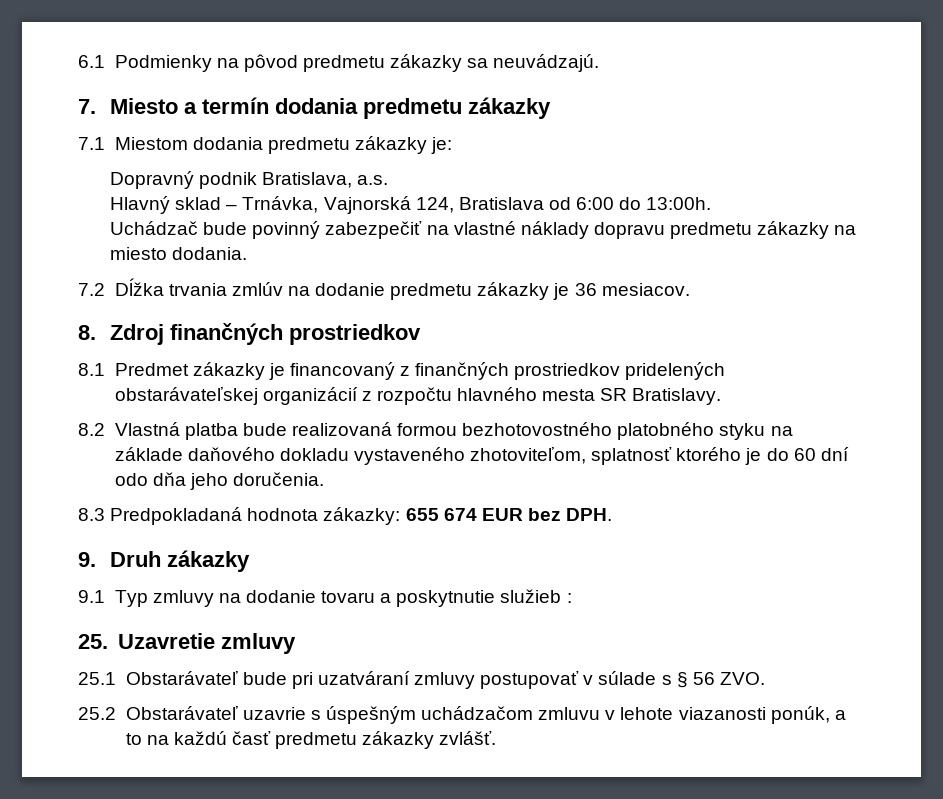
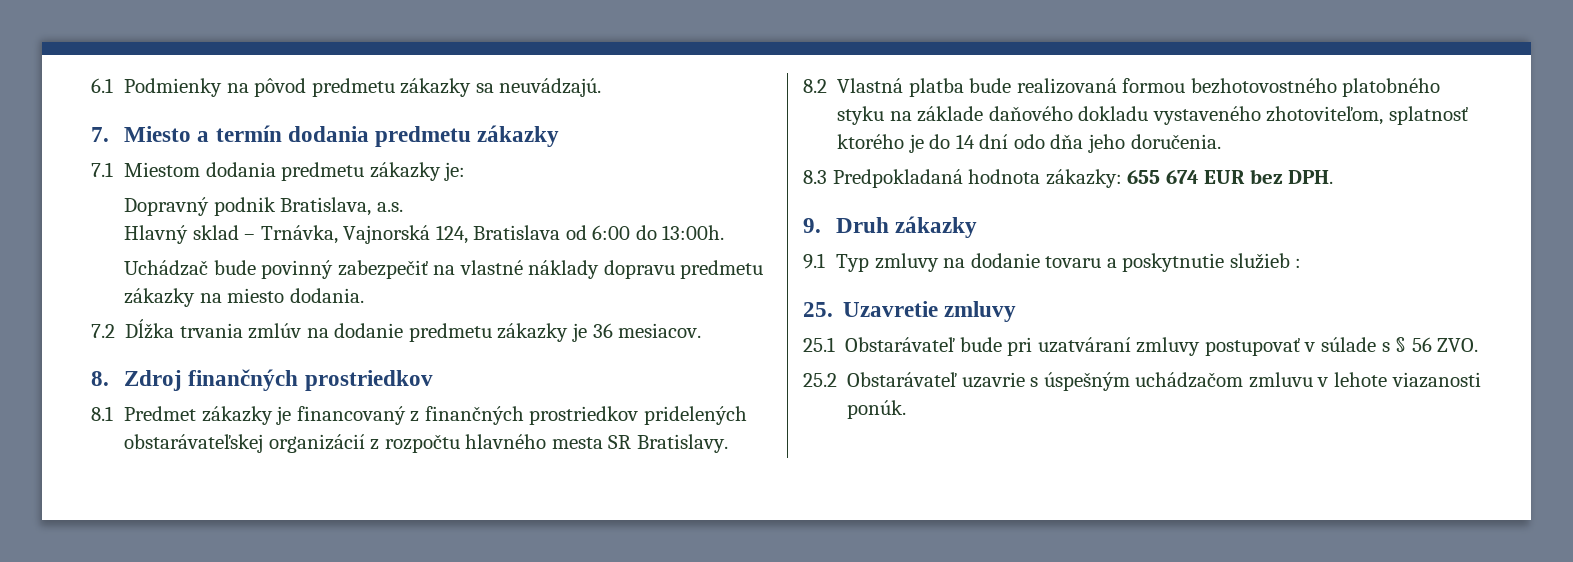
[793,448,816,461] 60 -> [955,134,975,149] 14
[770,706,846,724] [125,731,497,749] ponúk, a to na každú časť predmetu zákazky zvlášť. -> [847,400,907,419] ponúk.

